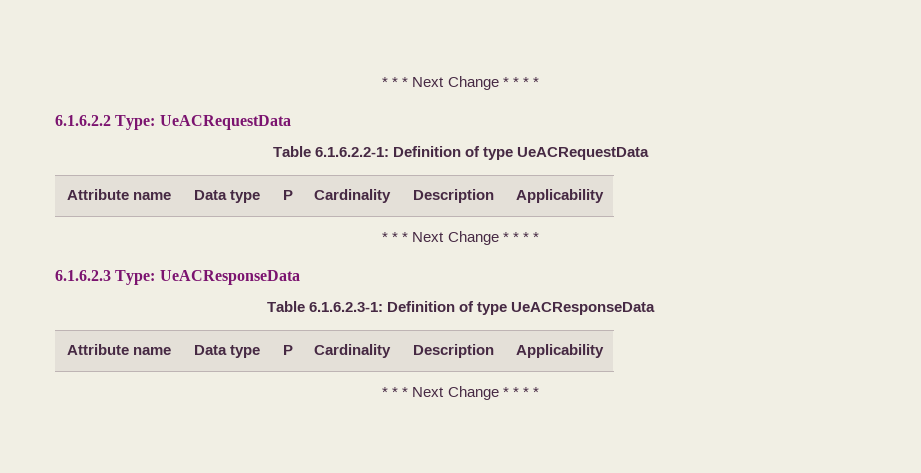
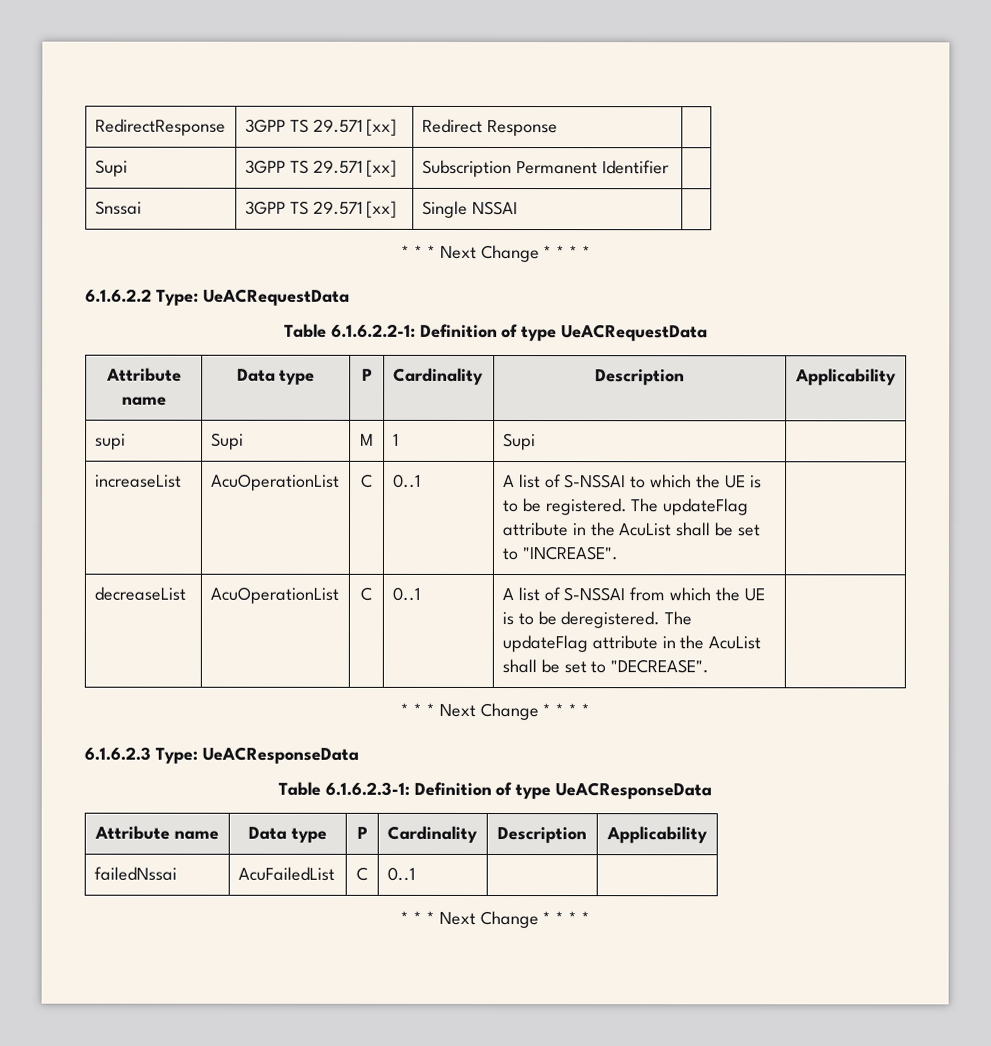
(382, 82) none -> [94,118,226,136] [244,118,398,136] [421,118,558,137] [94,159,128,177] [244,159,398,177] [421,159,670,178] [94,200,142,215] [244,200,398,218] [421,200,518,218] RedirectResponse | 3GPP TS 29.571 [xx] | Redirect Response | // Supi | 3GPP TS 29.571 [xx] | Subscription Permanent Identifier | // Snssai | 3GPP TS 29.571 [xx] | Single NSSAI | //
(604, 196) none -> [94,433,126,450] [210,432,244,450] [360,433,374,446] [392,433,399,446] [502,433,536,451] [94,474,182,488] [210,473,340,491] [361,473,373,488] [392,473,421,488] [502,474,762,489] [502,498,750,516] [501,522,760,537] [501,546,618,561] [93,586,186,601] [209,586,339,604] [360,586,372,601] [391,586,420,601] [501,587,765,602] [501,611,693,629] [501,635,762,653] [501,659,710,674] // supi | Supi | M | 1 | Supi | // increaseList | AcuOperationList | C | 0..1 | A list of S-NSSAI to which the UE is to be registered. The updateFlag attribute in the AcuList shall be set to "INCREASE". | // decreaseList | AcuOperationList | C | 0..1 | A list of S-NSSAI from which the UE is to be deregistered. The updateFlag attribute in the AcuList shall be set to "DECREASE". |
(604, 351) none -> [93,866,177,881] [237,866,335,881] [356,866,368,881] [386,866,415,881] // failedNssai | AcuFailedList | C | 0..1 | |

